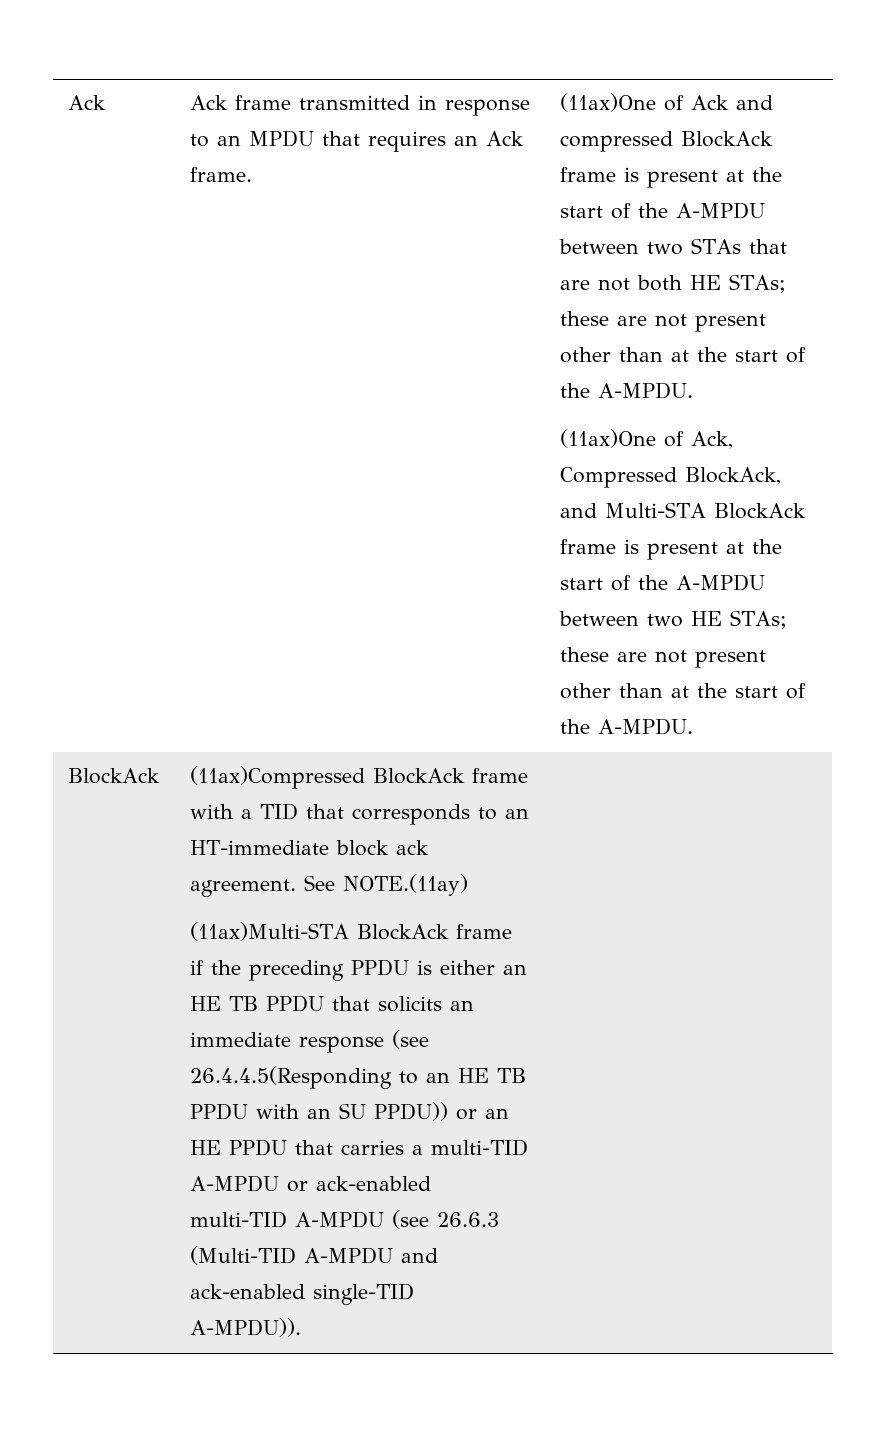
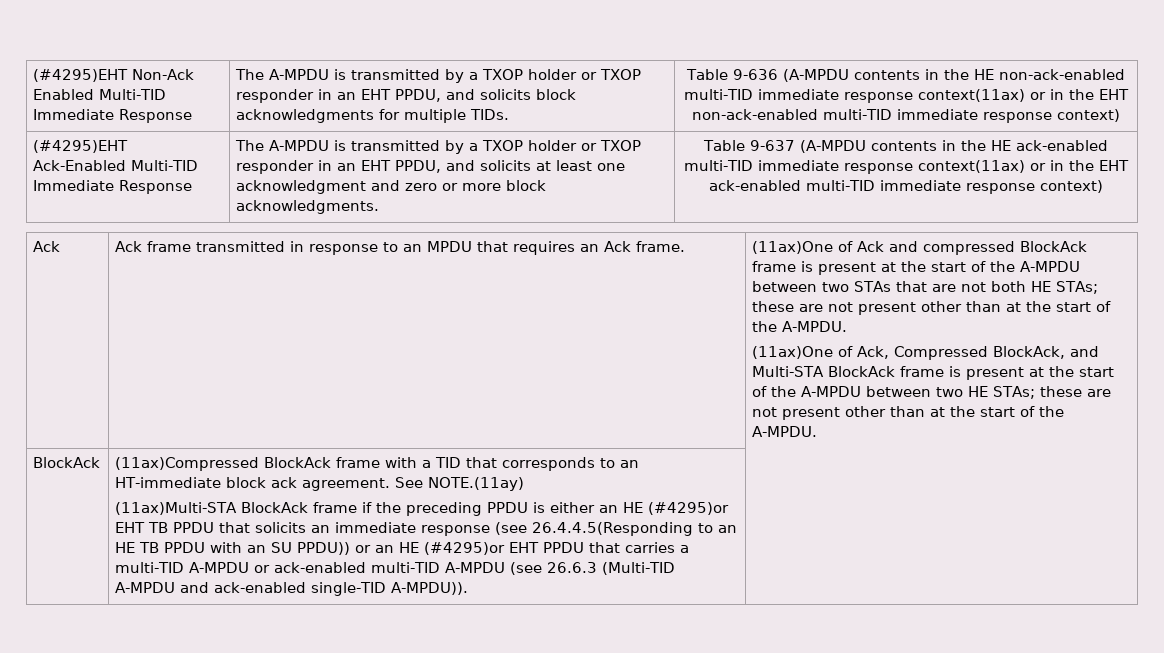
(68, 102) none -> [33,69,195,82] [33,89,167,100] [33,109,193,123] [235,69,642,83] [236,89,577,103] [236,109,510,123] [686,69,1125,82] [684,89,1129,103] [692,109,1120,123] [33,140,129,153] [33,160,199,171] [33,180,193,194] [235,140,642,154] [236,160,626,174] [236,180,547,194] [236,200,380,214] [703,140,1108,153] [684,160,1129,174] [709,180,1103,194] (#4295)EHT Non-Ack Enabled Multi-TID Immediate Response | The A-MPDU is transmitted by a TXOP holder or TXOP responder in an EHT PPDU, and solicits block acknowledgments for multiple TIDs. | Table 9-636 (A-MPDU contents in the HE non-ack-enabled multi-TID immediate response context(11ax) or in the EHT non-ack-enabled multi-TID immediate response context) // (#4295)EHT Ack-Enabled Multi-TID Immediate Response | The A-MPDU is transmitted by a TXOP holder or TXOP responder in an EHT PPDU, and solicits at least one acknowledgment and zero or more block acknowledgments. | Table 9-637 (A-MPDU contents in the HE ack-enabled multi-TID immediate response context(11ax) or in the EHT ack-enabled multi-TID immediate response context) //
(222, 1003) none -> [648,502,730,515] [115,522,146,533] (#4295)or EHT
(222, 1147) none -> [424,542,540,555] (#4295)or EHT

